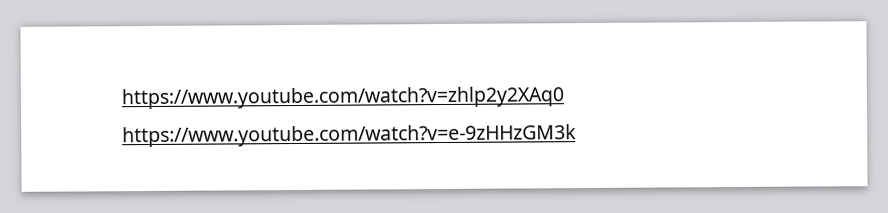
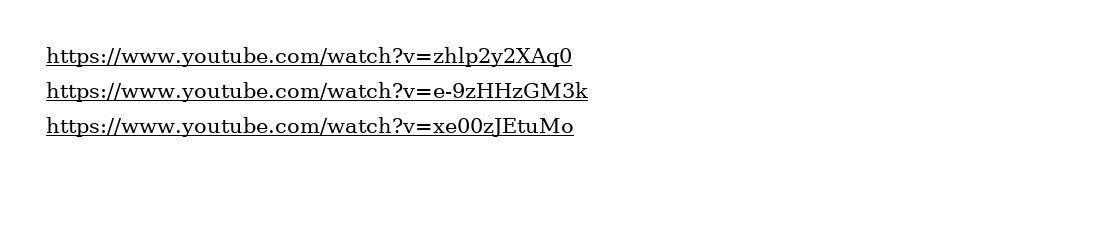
(577, 136) none -> [46,117,574,137] // https://www.youtube.com/watch?v=xe00zJEtuMo

